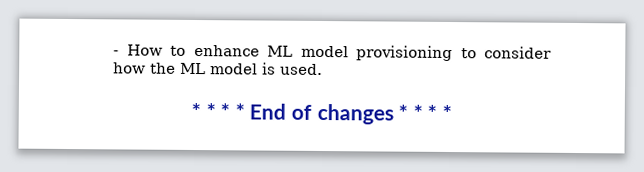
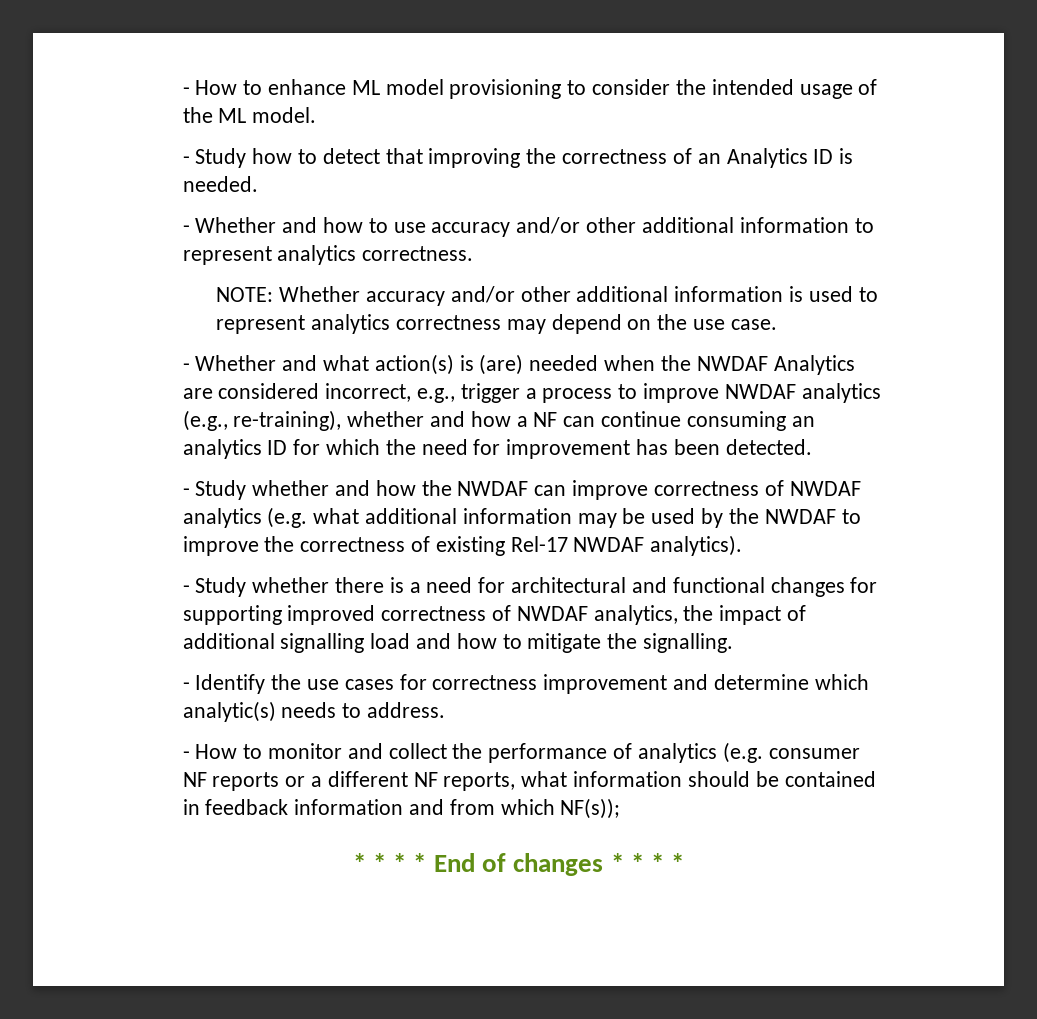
[113,62,324,76] how the ML model is used. -> [675,79,878,99] [182,107,317,123] [182,148,854,168] [182,176,258,192] [182,217,874,237] [182,245,474,265] [216,286,878,306] [216,314,777,334] [182,354,855,375] [182,383,881,403] [182,410,815,431] [182,439,812,459] [182,480,861,500] [182,507,861,528] [182,535,743,556] [182,577,878,597] [182,605,807,625] [182,633,734,653] [182,674,869,694] [182,701,446,722] [182,742,860,763] [182,771,876,791] [182,798,621,819] the intended usage of the ML model. // - Study how to detect that improving the correctness of an Analytics ID is needed. // - Whether and how to use accuracy and/or other additional information to represent analytics correctness. // NOTE: Whether accuracy and/or other additional information is used to represent analytics correctness may depend on the use case. // - Whether and what action(s) is (are) needed when the NWDAF Analytics are considered incorrect, e.g., trigger a process to improve NWDAF analytics (e.g., re-training), whether and how a NF can continue consuming an analytics ID for which the need for improvement has been detected. // - Study whether and how the NWDAF can improve correctness of NWDAF analytics (e.g. what additional information may be used by the NWDAF to improve the correctness of existing Rel-17 NWDAF analytics). // - Study whether there is a need for architectural and functional changes for supporting improved correctness of NWDAF analytics, the impact of additional signalling load and how to mitigate the signalling. // - Identify the use cases for correctness improvement and determine which analytic(s) needs to address. // - How to monitor and collect the performance of analytics (e.g. consumer NF reports or a different NF reports, what information should be contained in feedback information and from which NF(s));

